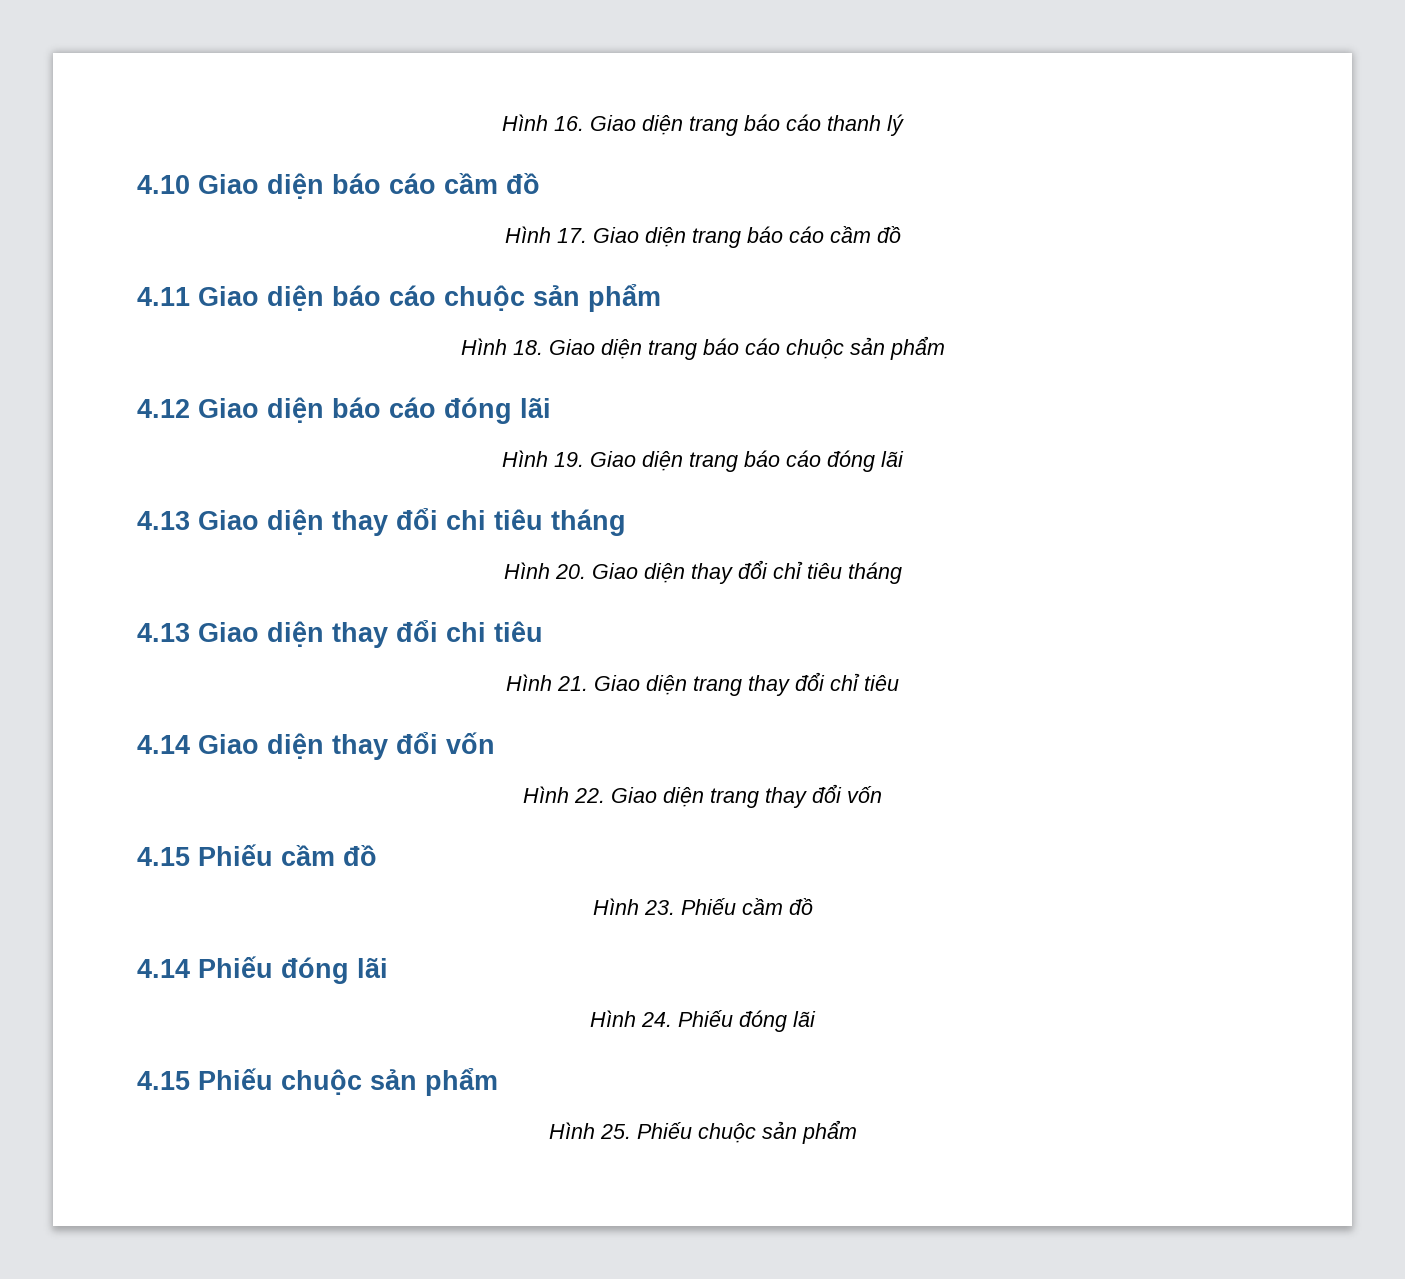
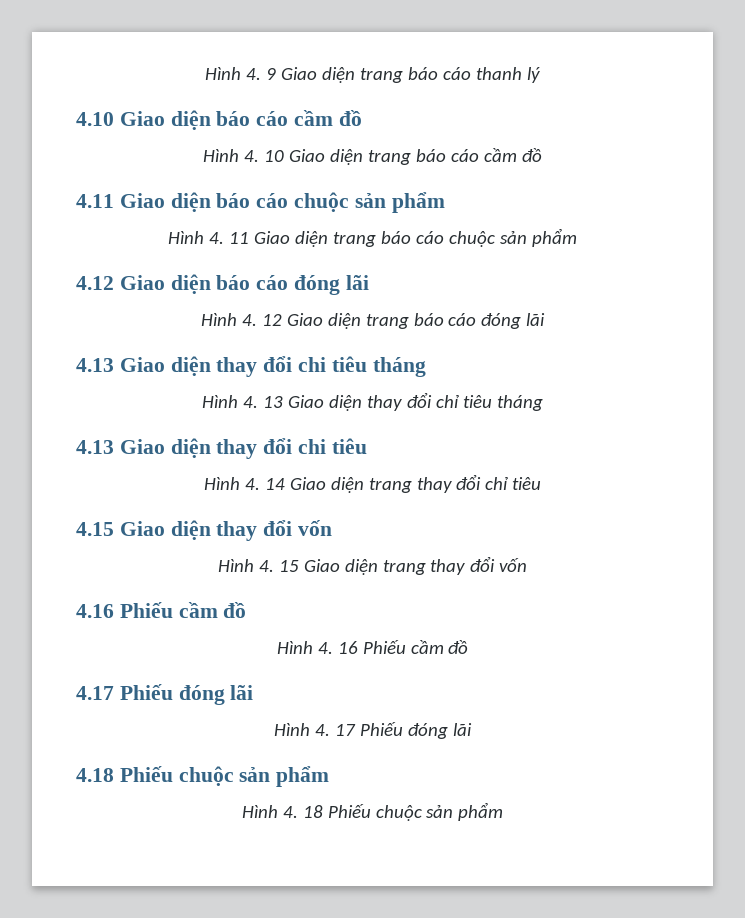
[502,114,584,131] Hình 16. -> [205,67,277,80] Hình 4. 9
[556,228,587,243] 17. -> [244,150,285,162] 4. 10
[512,340,543,355] 18. -> [209,232,250,244] 4. 11
[554,452,584,467] 19. -> [241,314,282,326] 4. 12
[554,564,586,579] 20. -> [243,396,284,408] 4. 13
[557,676,588,691] 21. -> [244,478,285,490] 4. 14
[137,735,190,754] 4.14 -> [76,522,114,536] 4.15
[574,788,605,803] 22. -> [258,560,299,572] 4. 15
[137,847,190,866] 4.15 -> [76,604,114,618] 4.16
[643,898,813,915] [137,959,190,978] 23. Phiếu cầm đồ // 4.14 -> [317,640,469,654] [76,686,114,700] 4. 16 Phiếu cầm đồ // 4.17
[641,1010,816,1032] [137,1071,190,1090] 24. Phiếu đóng lãi // 4.15 -> [315,722,472,739] [76,768,114,782] 4. 17 Phiếu đóng lãi // 4.18
[599,1124,631,1139] 25. -> [282,805,323,818] 4. 18

